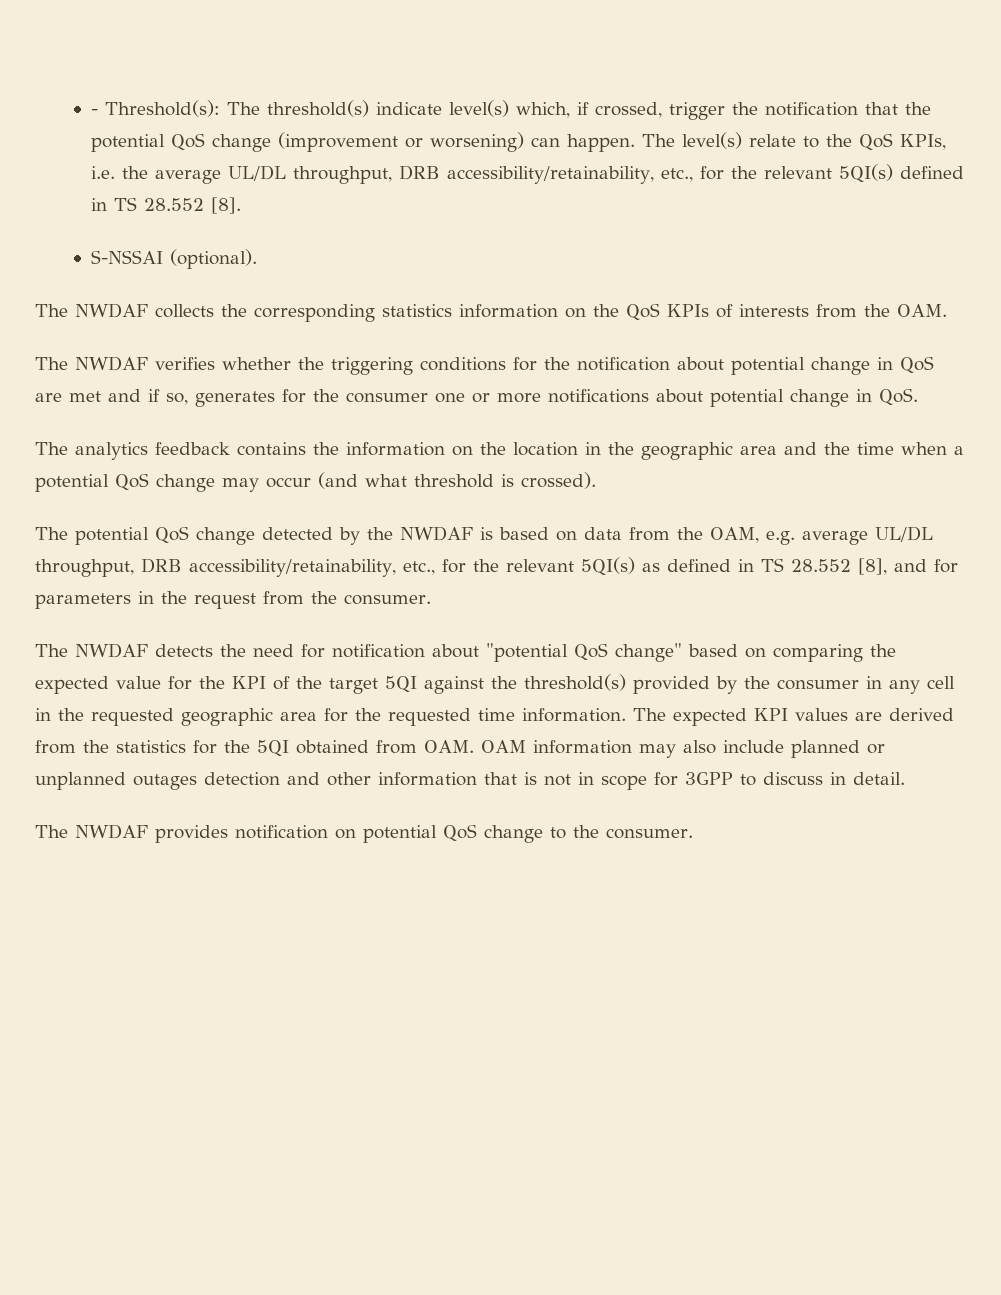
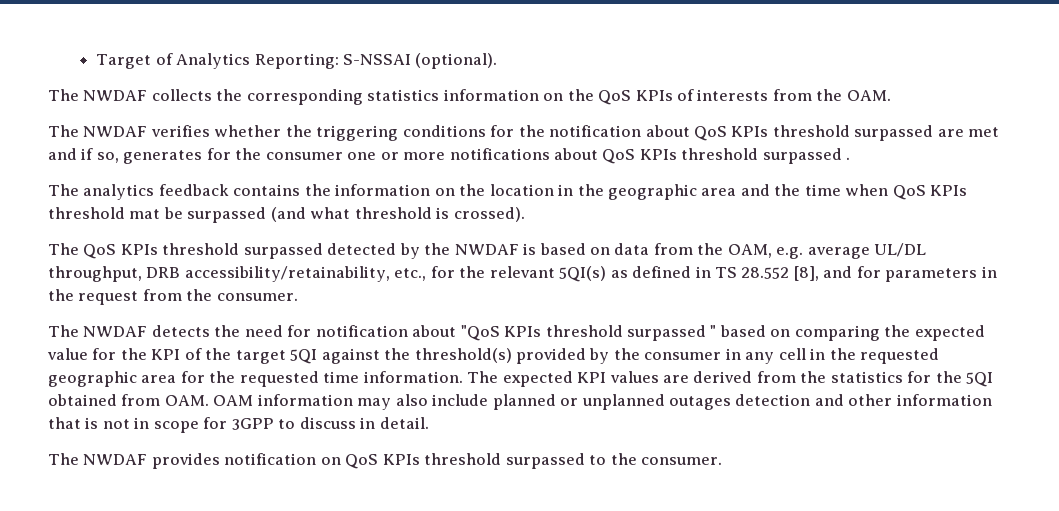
[91,100,932,120] [91,132,947,152] [91,164,965,184] [91,197,242,214] - Threshold(s): The threshold(s) indicate level(s) which, if crossed, trigger the notification that the potential QoS change (improvement or worsening) can happen. The level(s) relate to the QoS KPIs, i.e. the average UL/DL throughput, DRB accessibility/retainability, etc., for the relevant 5QI(s) defined in TS 28.552 [8]. // -> [96,53,339,69] Target of Analytics Reporting:
[731,356,934,375] potential change in QoS -> [694,125,934,141] QoS KPIs threshold surpassed
[710,388,918,407] potential change in QoS. -> [602,148,851,164] QoS KPIs threshold surpassed .
[954,446,964,455] [35,473,311,492] a potential QoS change may occur -> [892,185,968,200] [48,207,267,223] QoS KPIs threshold mat be surpassed
[75,526,255,545] potential QoS change -> [83,243,323,259] QoS KPIs threshold surpassed
[486,643,682,662] "potential QoS change" -> [460,325,717,341] "QoS KPIs threshold surpassed "
[363,824,543,843] potential QoS change -> [345,453,585,469] QoS KPIs threshold surpassed

